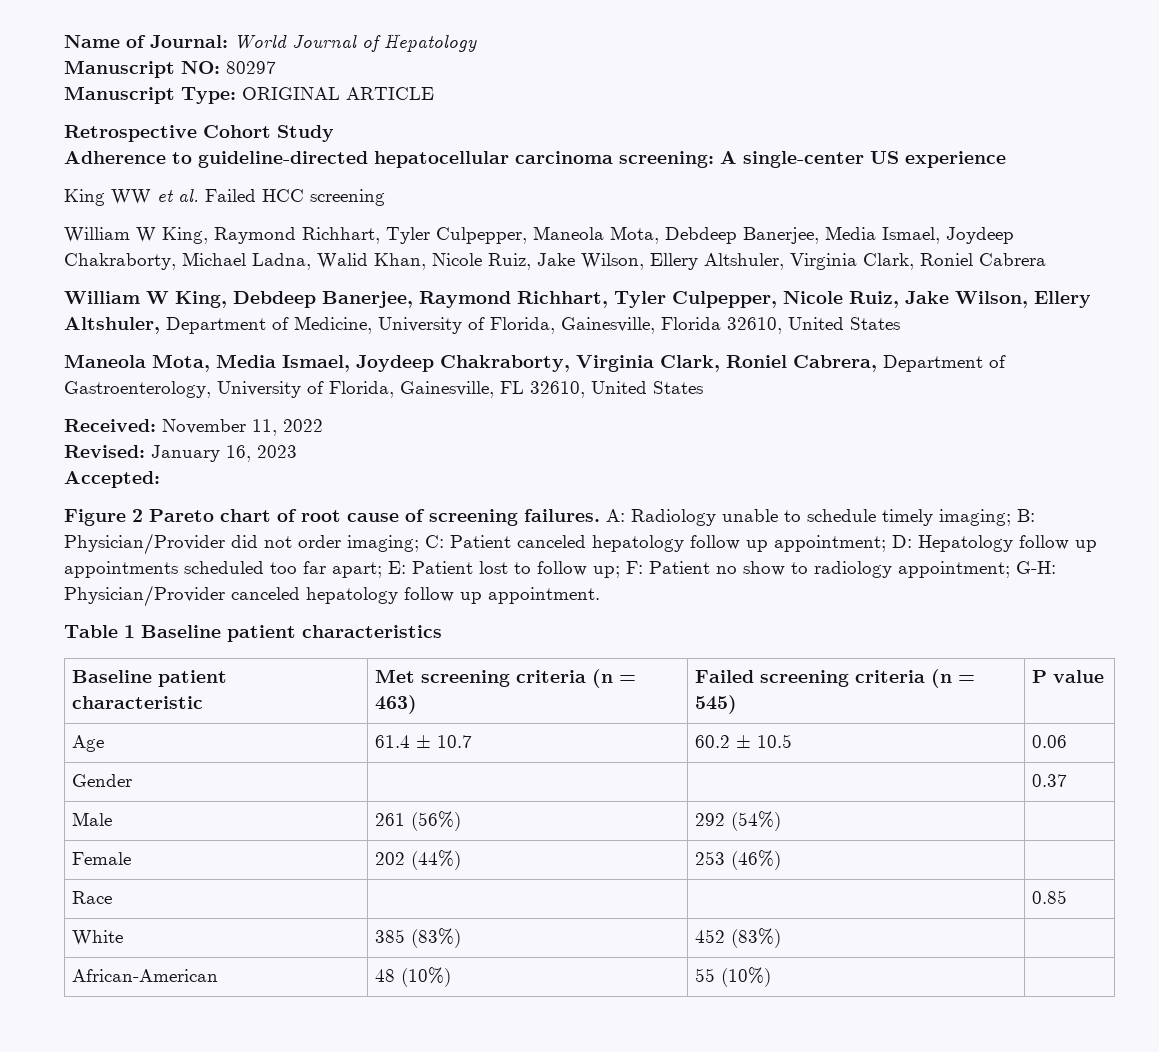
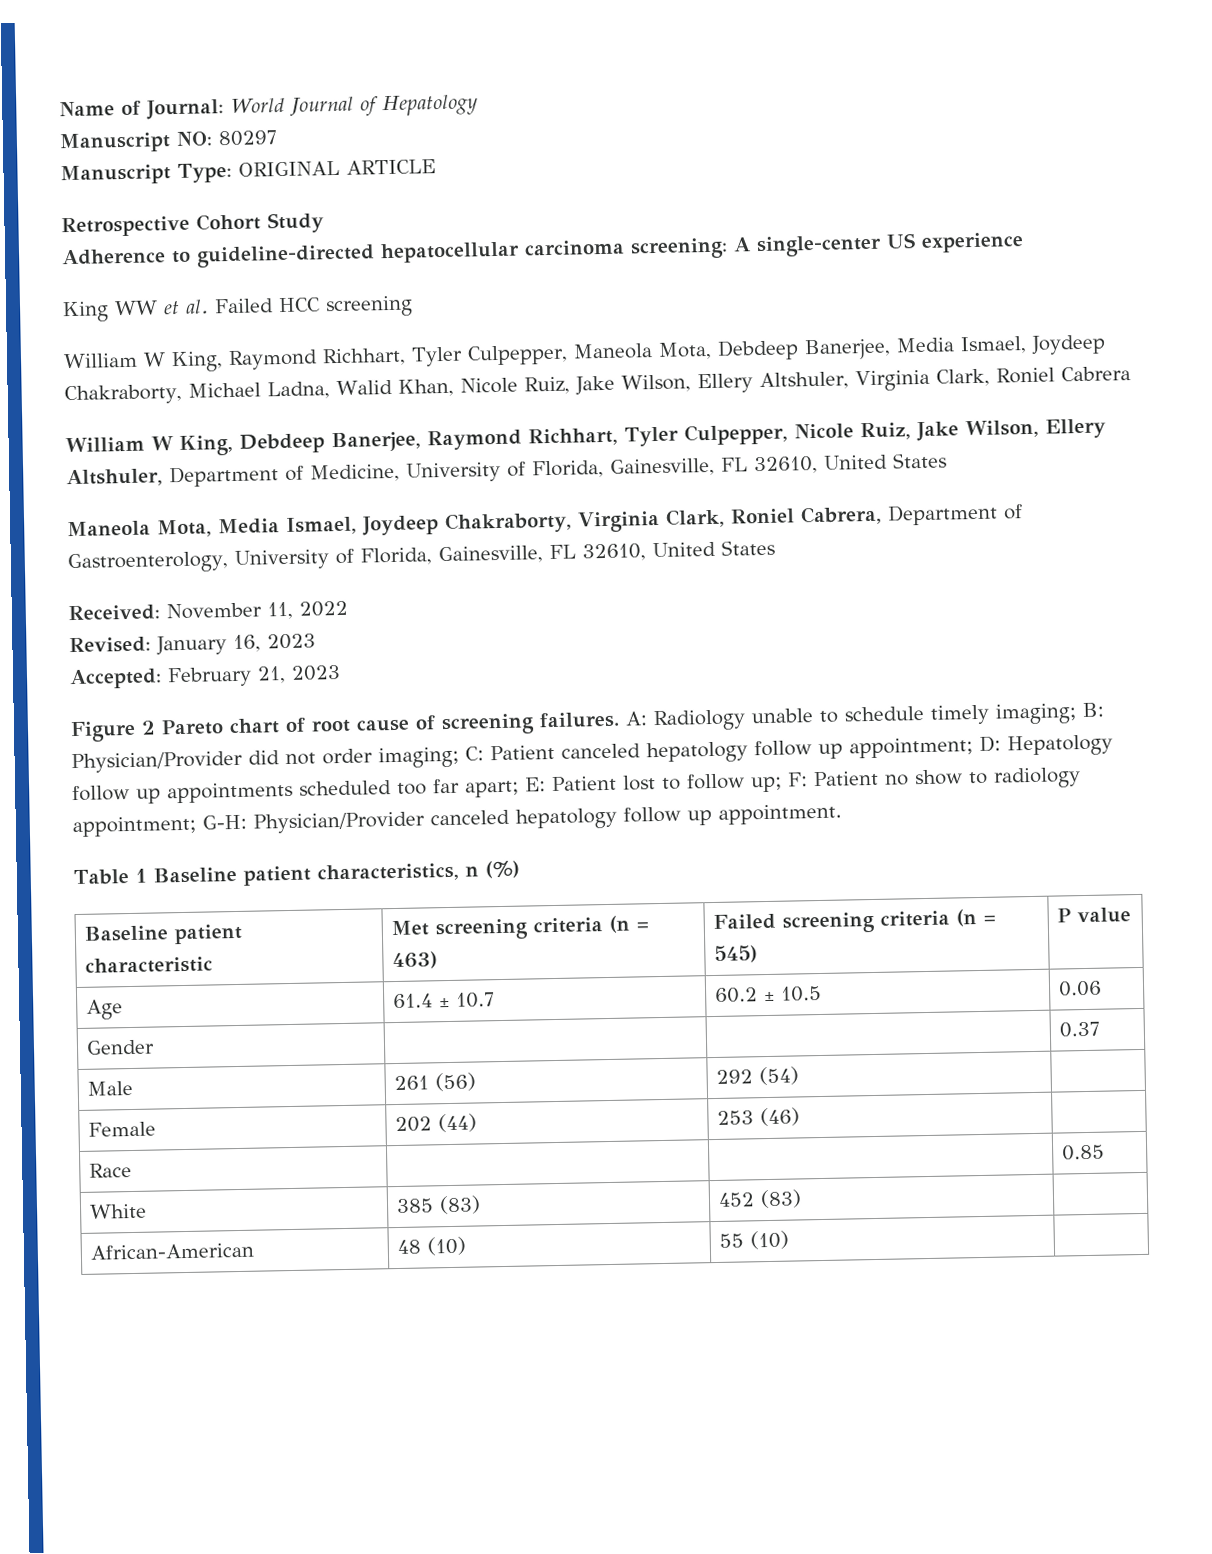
[661,317,721,330] Florida -> [720,457,748,472] FL
(160, 479) none -> [167,664,341,688] February 21, 2023
[302,625,442,638] characteristics -> [316,860,520,883] characteristics, n (%)
[411,811,462,831] (56%) -> [435,1072,477,1092] (56)
[731,811,782,831] (54%) -> [759,1066,800,1086] (54)
[411,850,462,870] (44%) -> [438,1113,478,1133] (44)
[731,850,782,870] (46%) -> [760,1107,801,1127] (46)
[411,928,462,948] (83%) -> [439,1195,482,1215] (83)
[731,928,782,948] (83%) -> [760,1189,803,1209] (83)
[401,967,452,987] (10%) -> [427,1236,467,1256] (10)
[721,967,772,987] (10%) -> [750,1230,790,1250] (10)

